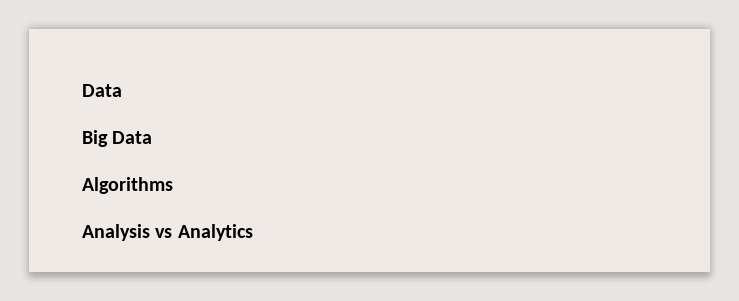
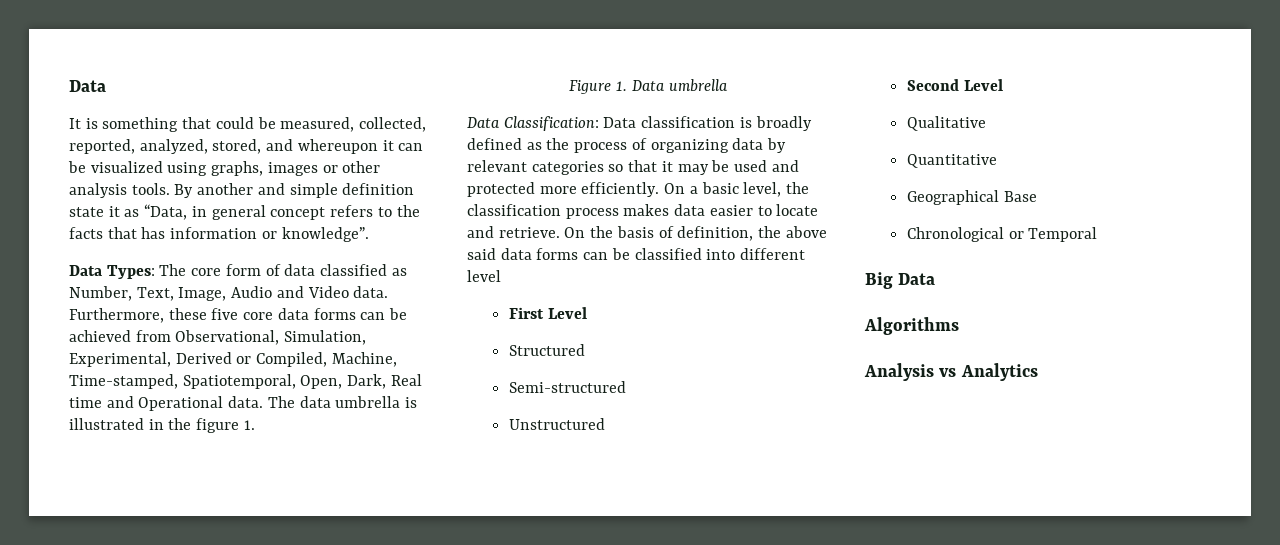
[82,84,122,97] Data -> [69,80,106,92] [69,117,427,132] [69,139,424,154] [68,161,381,176] [69,183,415,198] [69,204,420,220] [69,227,369,242] [69,264,407,279] [69,286,389,301] [69,308,408,323] [69,330,367,345] [69,352,397,367] [69,374,422,389] [69,396,418,411] [69,418,255,433] [569,79,728,94] [467,116,812,131] [467,138,787,153] [467,160,799,175] [467,182,810,197] [467,204,819,219] [467,226,827,241] [467,248,806,260] [467,270,501,282] [508,307,587,319] [508,344,585,356] [508,381,626,393] [508,418,605,430] [906,79,1003,91] [906,116,986,131] [906,154,997,168] [906,190,1037,205] [906,227,1098,242] Data // It is something that could be measured, collected, reported, analyzed, stored, and whereupon it can be visualized using graphs, images or other analysis tools. By another and simple definition state it as “Data, in general concept refers to the facts that has information or knowledge”. // Data Types: The core form of data classified as Number, Text, Image, Audio and Video data. Furthermore, these five core data forms can be achieved from Observational, Simulation, Experimental, Derived or Compiled, Machine, Time-stamped, Spatiotemporal, Open, Dark, Real time and Operational data. The data umbrella is illustrated in the figure 1. // Figure 1. Data umbrella // Data Classification: Data classification is broadly defined as the process of organizing data by relevant categories so that it may be used and protected more efficiently. On a basic level, the classification process makes data easier to locate and retrieve. On the basis of definition, the above said data forms can be classified into different level // First Level // Structured // Semi-structured // Unstructured // Second Level // Qualitative // Quantitative // Geographical Base // Chronological or Temporal

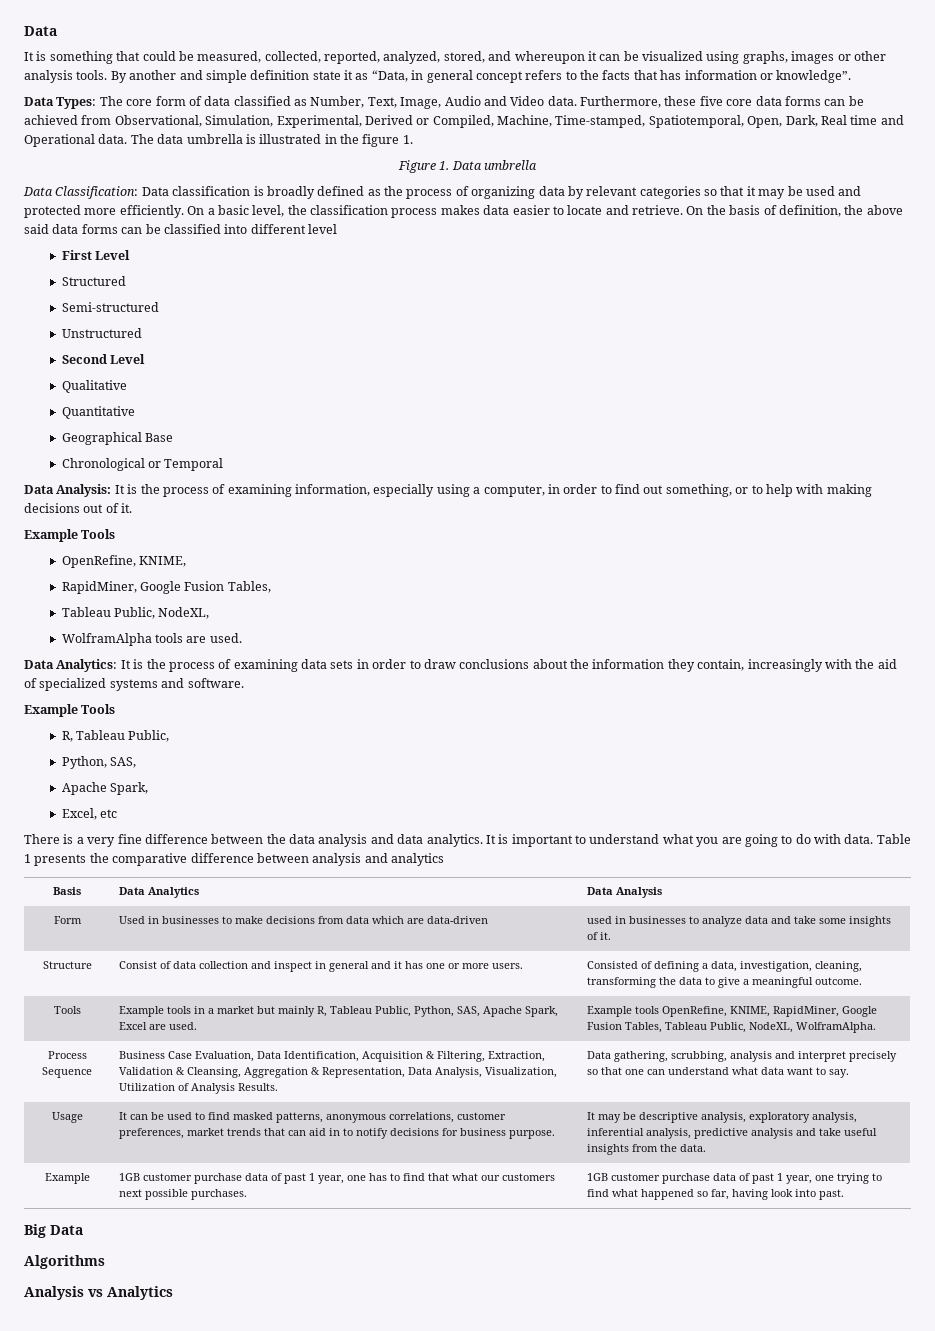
(1098, 234) none -> [24,484,872,497] [24,503,133,513] [24,529,116,542] [61,555,187,568] [61,581,271,594] [61,607,210,619] [61,633,242,646] [24,659,897,672] [24,678,244,691] [24,704,116,717] [61,730,170,742] [61,756,137,769] [61,782,149,795] [61,808,118,820] [24,834,911,847] [24,853,444,866] [53,887,81,895] [118,887,199,898] [586,887,662,898] [53,916,82,924] [118,916,488,924] [586,916,891,927] [586,932,611,940] [42,961,92,969] [118,961,523,972] [586,961,862,972] [586,977,862,988] [53,1006,81,1014] [118,1006,558,1017] [118,1022,197,1030] [586,1006,877,1017] [586,1022,876,1033] [47,1051,87,1059] [42,1067,92,1078] [118,1051,545,1062] [118,1067,557,1078] [118,1083,278,1094] [586,1051,897,1062] [586,1067,849,1078] [51,1112,83,1123] [118,1112,506,1123] [118,1128,555,1139] [586,1112,857,1123] [586,1128,877,1139] [586,1144,706,1155] [44,1173,90,1184] [118,1173,555,1184] [118,1189,247,1200] [586,1173,882,1184] [586,1189,844,1200] // Data Analysis: It is the process of examining information, especially using a computer, in order to find out something, or to help with making decisions out of it. // Example Tools // OpenRefine, KNIME, // RapidMiner, Google Fusion Tables, // Tableau Public, NodeXL, // WolframAlpha tools are used. // Data Analytics: It is the process of examining data sets in order to draw conclusions about the information they contain, increasingly with the aid of specialized systems and software. // Example Tools // R, Tableau Public, // Python, SAS, // Apache Spark, // Excel, etc // There is a very fine difference between the data analysis and data analytics. It is important to understand what you are going to do with data. Table 1 presents the comparative difference between analysis and analytics // Basis | Data Analytics | Data Analysis // Form | Used in businesses to make decisions from data which are data-driven | used in businesses to analyze data and take some insights of it. // Structure | Consist of data collection and inspect in general and it has one or more users. | Consisted of defining a data, investigation, cleaning, transforming the data to give a meaningful outcome. // Tools | Example tools in a market but mainly R, Tableau Public, Python, SAS, Apache Spark, Excel are used. | Example tools OpenRefine, KNIME, RapidMiner, Google Fusion Tables, Tableau Public, NodeXL, WolframAlpha. // Process Sequence | Business Case Evaluation, Data Identification, Acquisition & Filtering, Extraction, Validation & Cleansing, Aggregation & Representation, Data Analysis, Visualization, Utilization of Analysis Results. | Data gathering, scrubbing, analysis and interpret precisely so that one can understand what data want to say. // Usage | It can be used to find masked patterns, anonymous correlations, customer preferences, market trends that can aid in to notify decisions for business purpose. | It may be descriptive analysis, exploratory analysis, inferential analysis, predictive analysis and take useful insights from the data. // Example | 1GB customer purchase data of past 1 year, one has to find that what our customers next possible purchases. | 1GB customer purchase data of past 1 year, one trying to find what happened so far, having look into past.

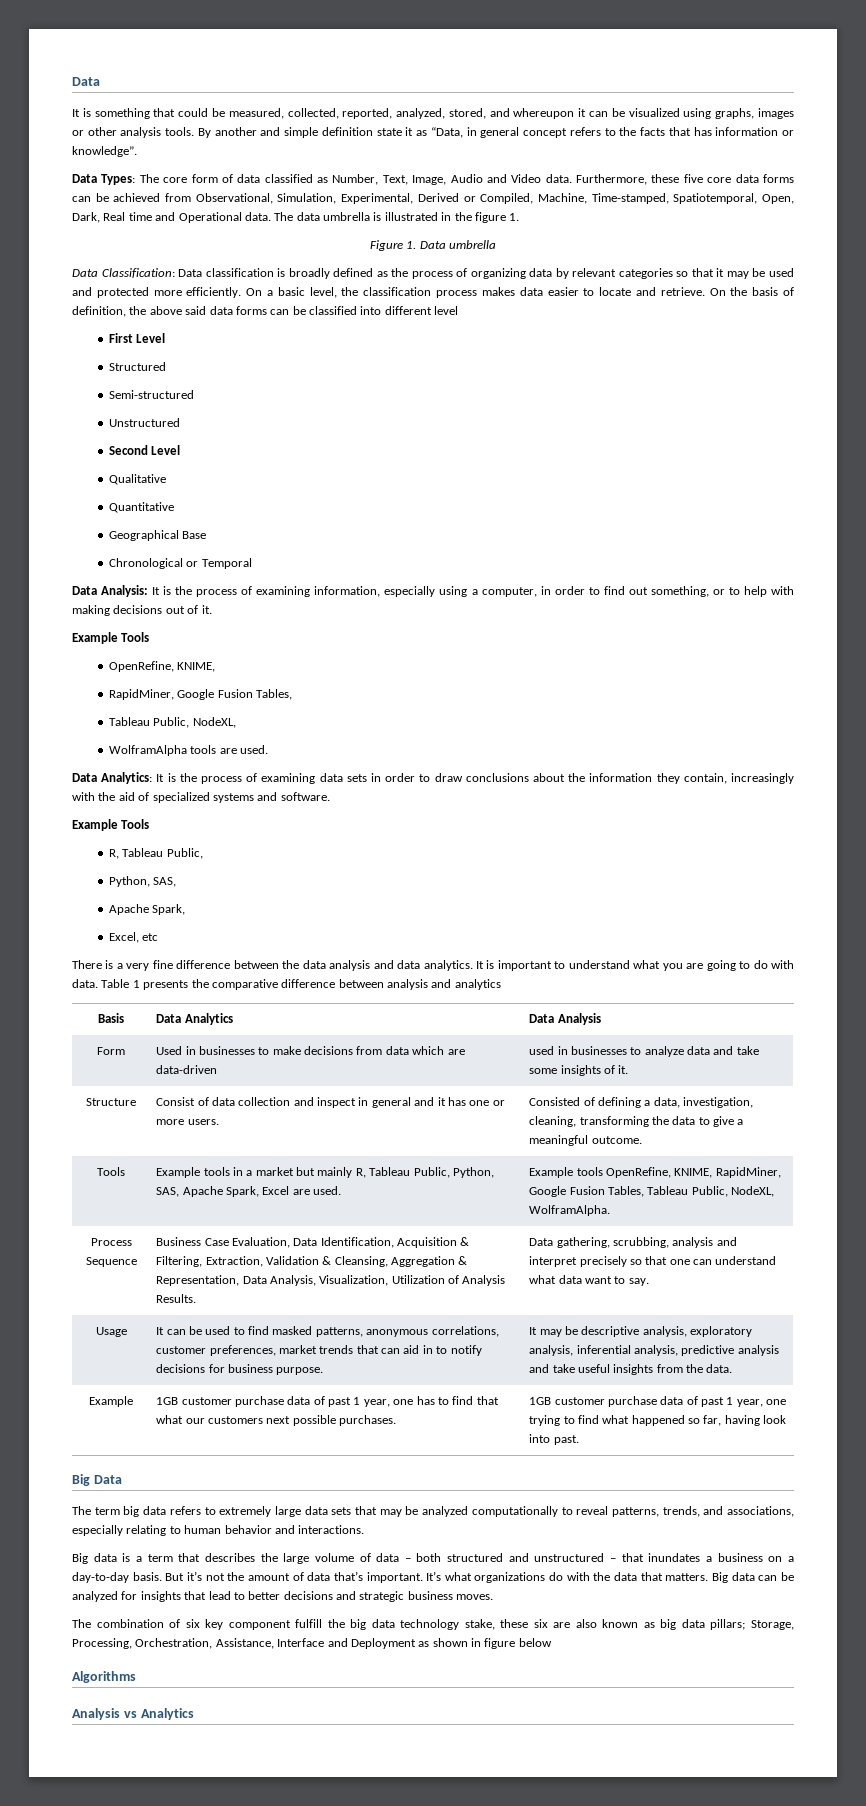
(83, 1230) none -> [72,1506,794,1517] [72,1525,365,1536] [72,1553,795,1564] [72,1571,795,1583] [72,1591,494,1602] [72,1619,794,1630] [72,1638,552,1649] // The term big data refers to extremely large data sets that may be analyzed computationally to reveal patterns, trends, and associations, especially relating to human behavior and interactions. // Big data is a term that describes the large volume of data – both structured and unstructured – that inundates a business on a day-to-day basis. But it’s not the amount of data that’s important. It’s what organizations do with the data that matters. Big data can be analyzed for insights that lead to better decisions and strategic business moves. // The combination of six key component fulfill the big data technology stake, these six are also known as big data pillars; Storage, Processing, Orchestration, Assistance, Interface and Deployment as shown in figure below

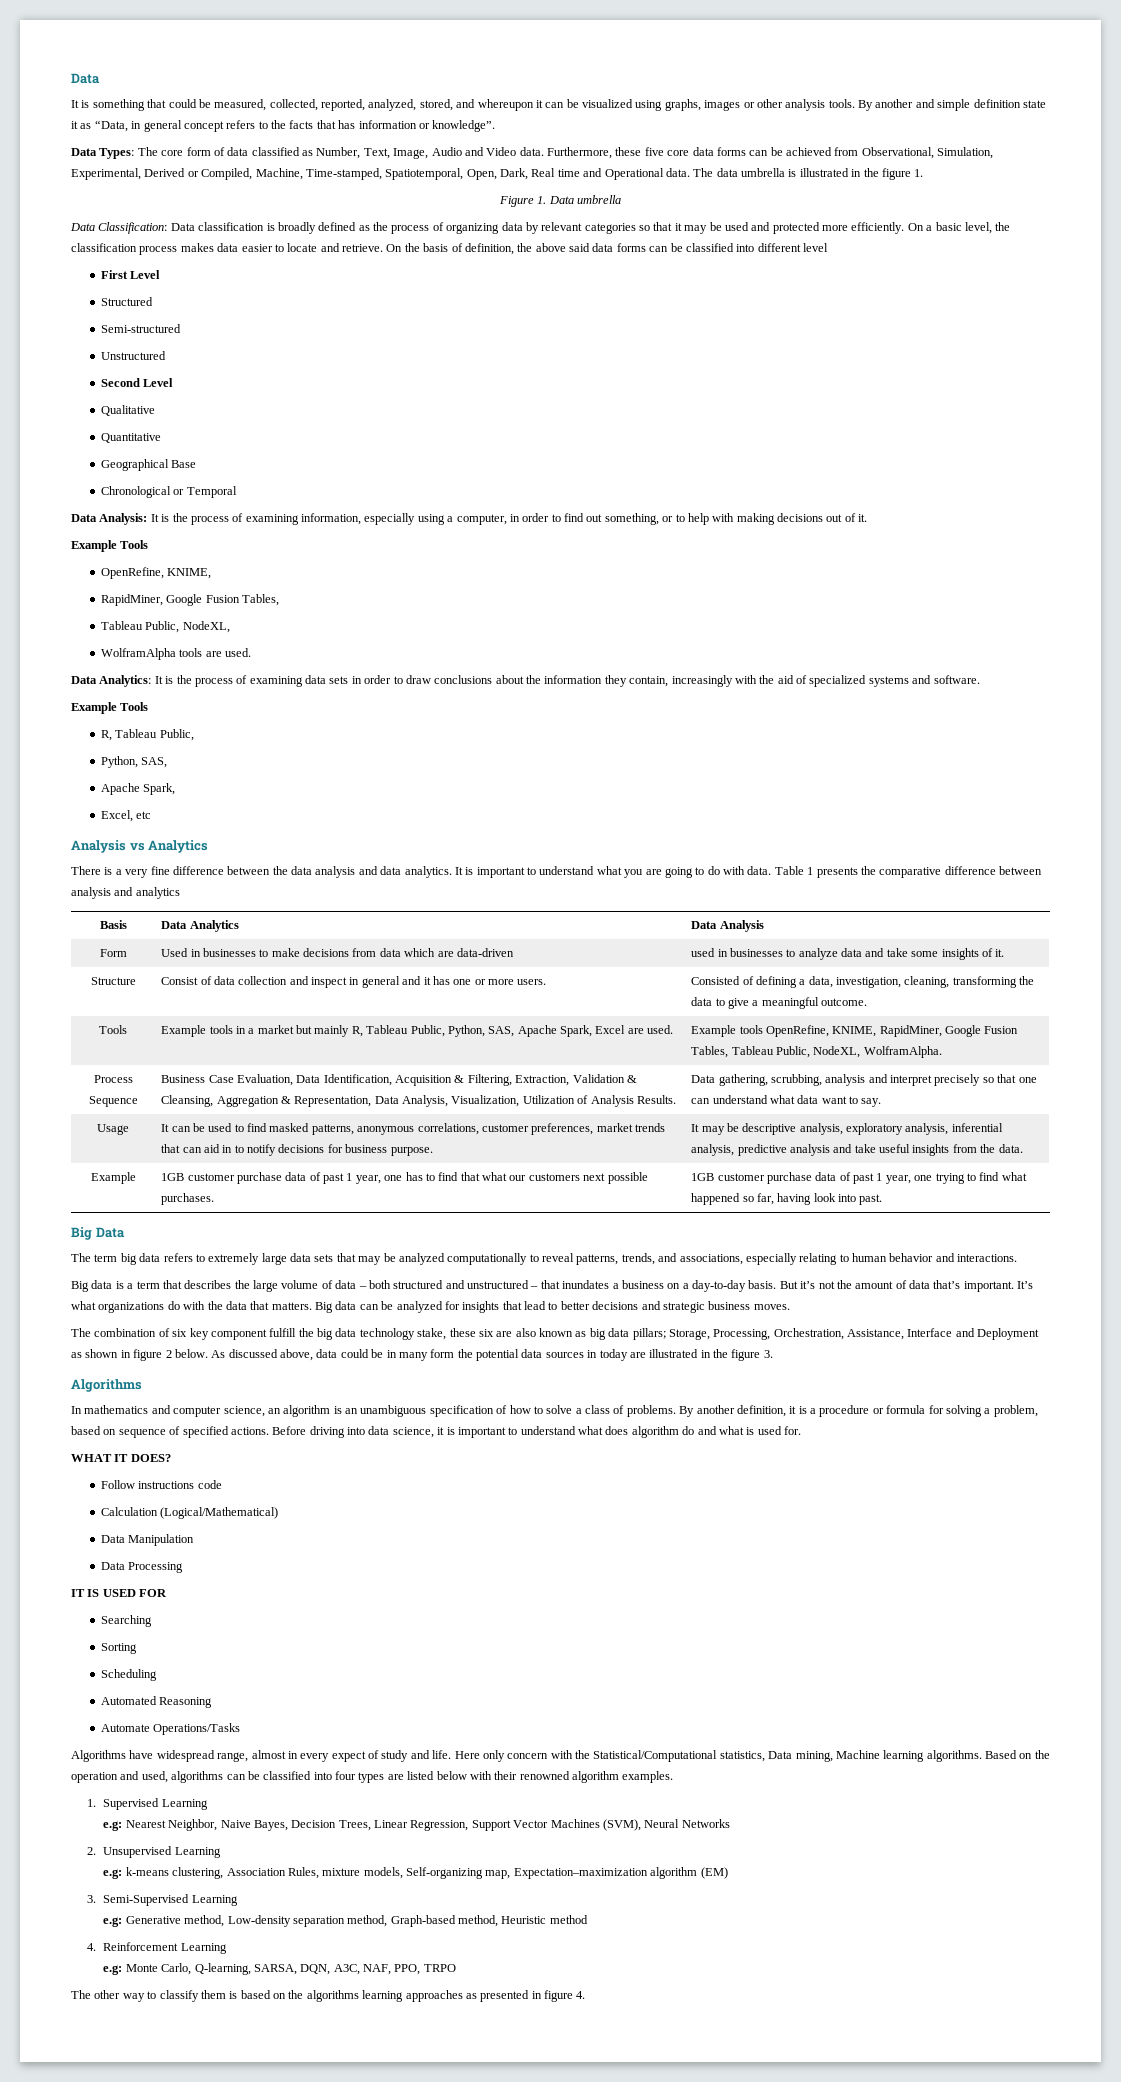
(159, 937) none -> [71,840,209,853] // Analysis vs Analytics
[518,1638,552,1647] [72,1671,136,1683] [72,1708,194,1720] below // Algorithms // Analysis vs Analytics -> [165,1349,773,1361] [71,1379,142,1392] [71,1405,1038,1417] [71,1426,801,1438] [71,1454,171,1462] [100,1480,222,1489] [100,1507,279,1519] [100,1534,195,1546] [100,1562,184,1573] [71,1589,168,1597] [100,1615,152,1627] [100,1643,137,1654] [100,1669,157,1681] [100,1696,213,1708] [100,1723,241,1735] [71,1750,1050,1762] [71,1771,674,1783] [87,1798,208,1810] [103,1819,730,1831] [87,1846,221,1858] [103,1867,728,1879] [87,1894,238,1906] [103,1915,588,1927] [87,1942,227,1954] [103,1963,456,1975] [71,1990,586,2002] 2 below. As discussed above, data could be in many form the potential data sources in today are illustrated in the figure 3. // Algorithms // In mathematics and computer science, an algorithm is an unambiguous specification of how to solve a class of problems. By another definition, it is a procedure or formula for solving a problem, based on sequence of specified actions. Before driving into data science, it is important to understand what does algorithm do and what is used for. // WHAT IT DOES? // Follow instructions code // Calculation (Logical/Mathematical) // Data Manipulation // Data Processing // IT IS USED FOR // Searching // Sorting // Scheduling // Automated Reasoning // Automate Operations/Tasks // Algorithms have widespread range, almost in every expect of study and life. Here only concern with the Statistical/Computational statistics, Data mining, Machine learning algorithms. Based on the operation and used, algorithms can be classified into four types are listed below with their renowned algorithm examples. // 1. Supervised Learning // e.g: Nearest Neighbor, Naive Bayes, Decision Trees, Linear Regression, Support Vector Machines (SVM), Neural Networks // 2. Unsupervised Learning // e.g: k-means clustering, Association Rules, mixture models, Self-organizing map, Expectation–maximization algorithm (EM) // 3. Semi-Supervised Learning // e.g: Generative method, Low-density separation method, Graph-based method, Heuristic method // 4. Reinforcement Learning // e.g: Monte Carlo, Q-learning, SARSA, DQN, A3C, NAF, PPO, TRPO // The other way to classify them is based on the algorithms learning approaches as presented in figure 4.

